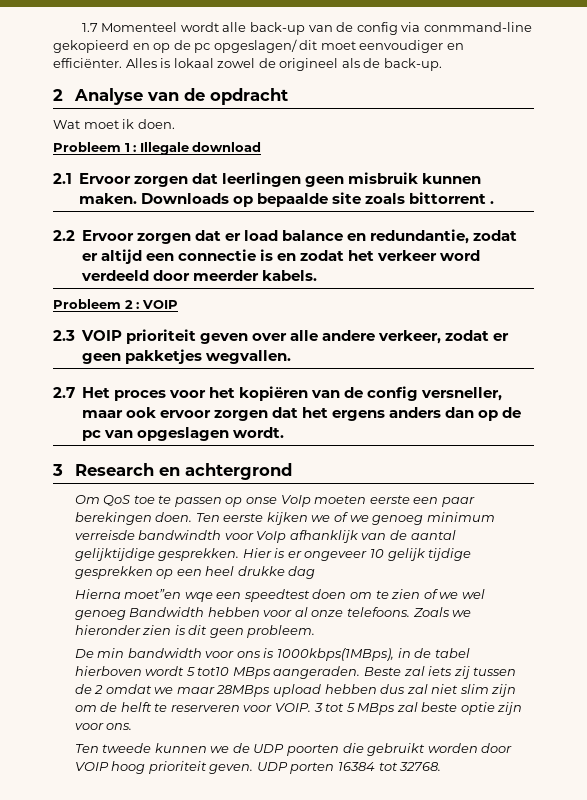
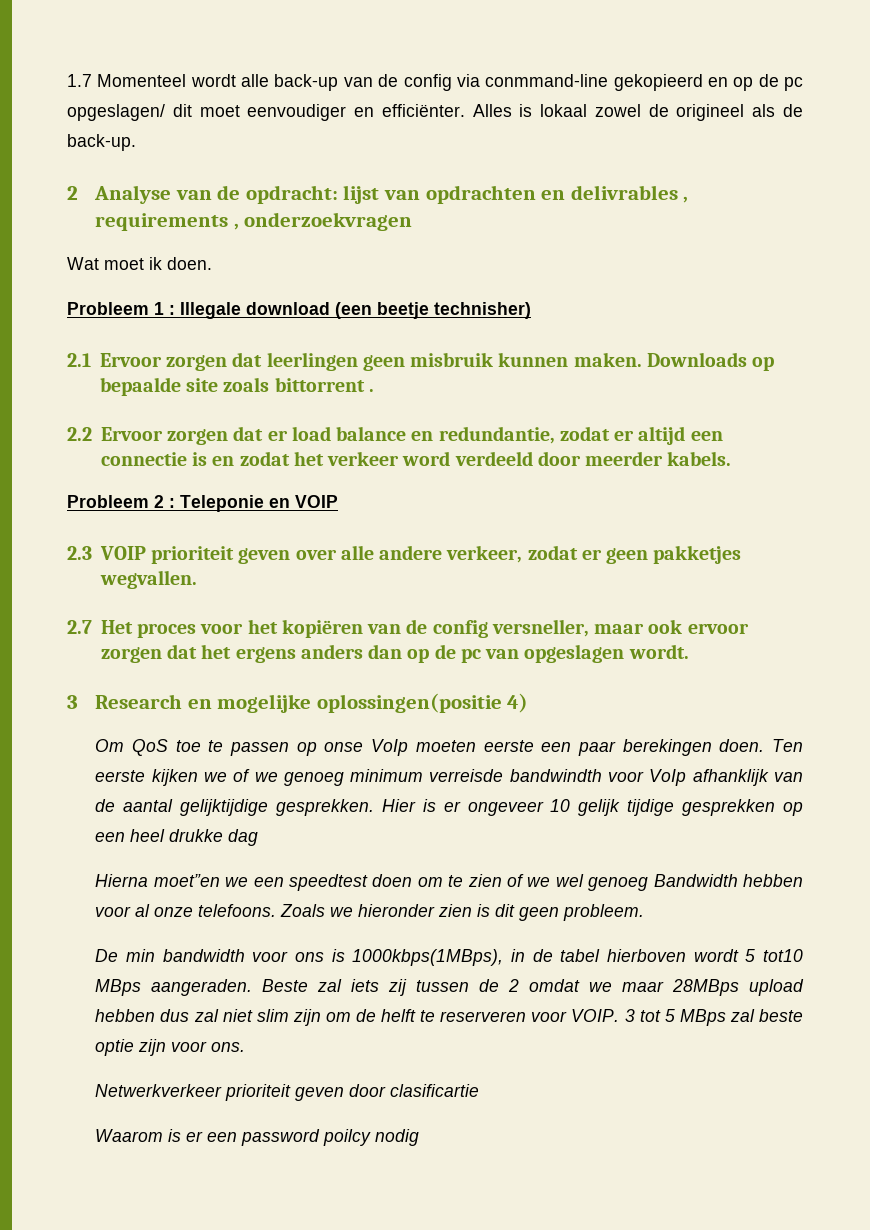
[209,88,288,105] opdracht -> [245,185,689,204] [95,212,413,231] opdracht: lijst van opdrachten en delivrables , requirements , onderzoekvragen
(262, 147) none -> [335,302,531,319] (een beetje technisher)
(140, 305) none -> [180,495,290,512] Teleponie en
[184,463,292,480] achtergrond -> [217,693,529,713] mogelijke oplossingen(positie 4)
[184,592,213,602] wqe -> [225,877,249,887] we
[74,743,513,756] [74,761,442,774] Ten tweede kunnen we de UDP poorten die gebruikt worden door VOIP hoog prioriteit geven. UDP porten 16384 tot 32768. -> [95,1084,480,1101] [95,1129,420,1146] Netwerkverkeer prioriteit geven door clasificartie // Waarom is er een password poilcy nodig

